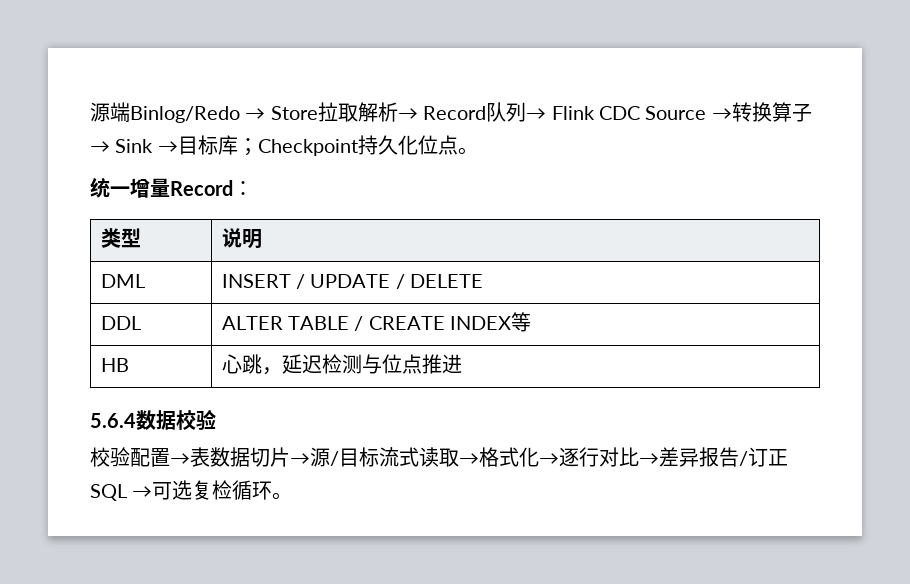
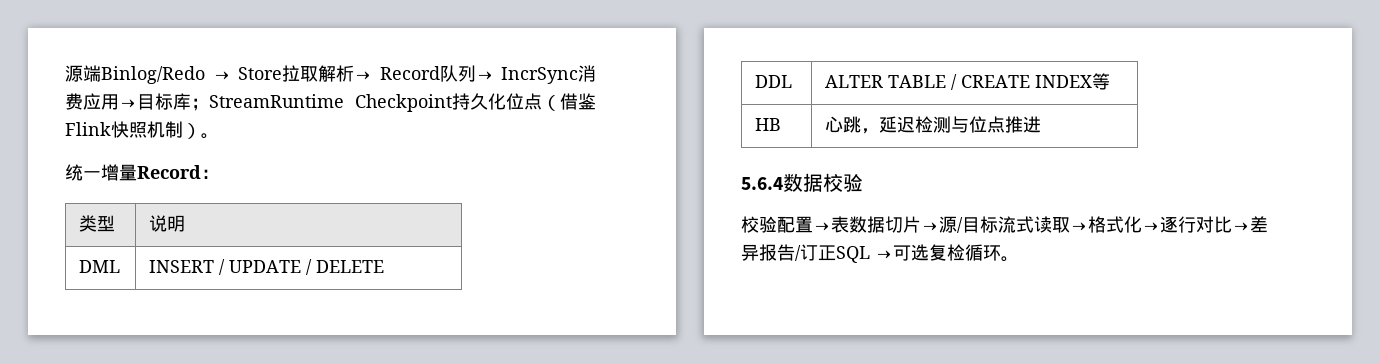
[551,102,812,122] [90,139,154,153] Flink CDC Source →转换算子→ Sink -> [501,65,596,84] [65,93,119,110] IncrSync消费应用
(258, 147) none -> [209,94,344,108] StreamRuntime
(458, 145) none -> [542,93,596,111] [65,121,201,139] （借鉴Flink快照机制）

